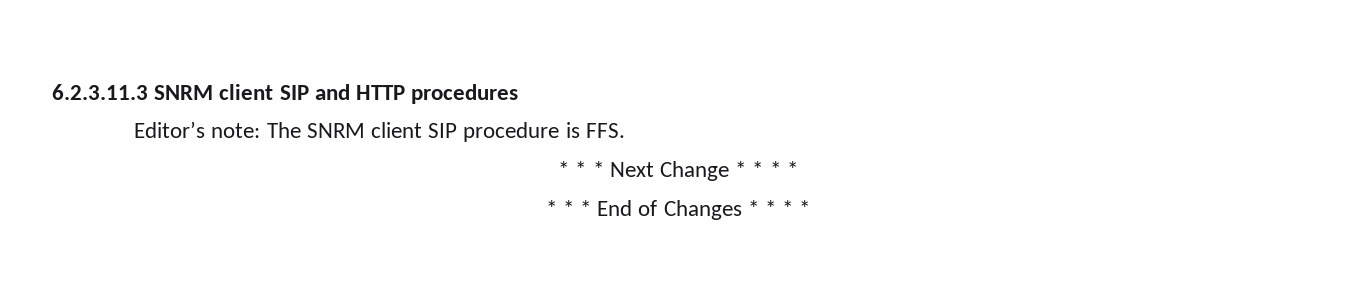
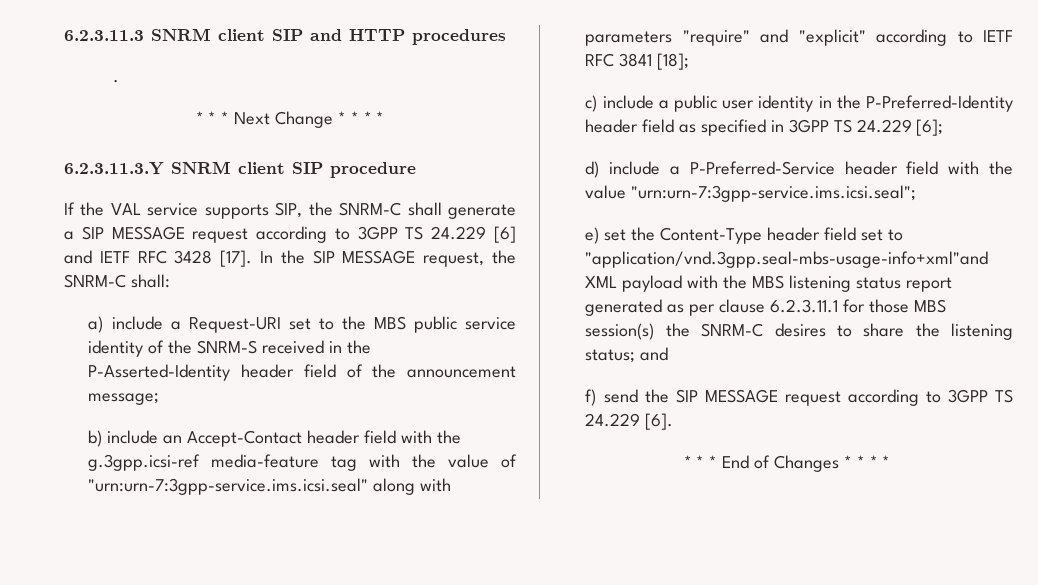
[134,121,625,142] Editor’s note: The SNRM client SIP procedure is FFS. -> [112,79,119,83] .
(798, 169) none -> [64,161,416,178] [64,202,516,219] [64,226,516,243] [64,250,516,267] [64,274,170,288] [88,316,516,333] [88,340,371,357] [88,364,516,381] [88,393,160,405] [88,430,461,447] [88,454,517,471] [88,478,452,495] [585,29,1013,46] [585,53,690,70] [585,95,1013,112] [585,119,944,136] [585,161,1013,178] [585,185,917,202] [585,227,903,244] [585,251,989,268] [585,275,952,292] [585,299,946,316] [585,323,1014,340] [585,347,669,363] [585,389,1013,406] [585,413,674,430] // 6.2.3.11.3.Y SNRM client SIP procedure // If the VAL service supports SIP, the SNRM-C shall generate a SIP MESSAGE request according to 3GPP TS 24.229 [6] and IETF RFC 3428 [17]. In the SIP MESSAGE request, the SNRM-C shall: // a) include a Request-URI set to the MBS public service identity of the SNRM-S received in the P-Asserted-Identity header field of the announcement message; // b) include an Accept-Contact header field with the g.3gpp.icsi-ref media-feature tag with the value of "urn:urn-7:3gpp-service.ims.icsi.seal" along with parameters "require" and "explicit" according to IETF RFC 3841 [18]; // c) include a public user identity in the P-Preferred-Identity header field as specified in 3GPP TS 24.229 [6]; // d) include a P-Preferred-Service header field with the value "urn:urn-7:3gpp-service.ims.icsi.seal"; // e) set the Content-Type header field set to "application/vnd.3gpp.seal-mbs-usage-info+xml"and XML payload with the MBS listening status report generated as per clause 6.2.3.11.1 for those MBS session(s) the SNRM-C desires to share the listening status; and // f) send the SIP MESSAGE request according to 3GPP TS 24.229 [6].

